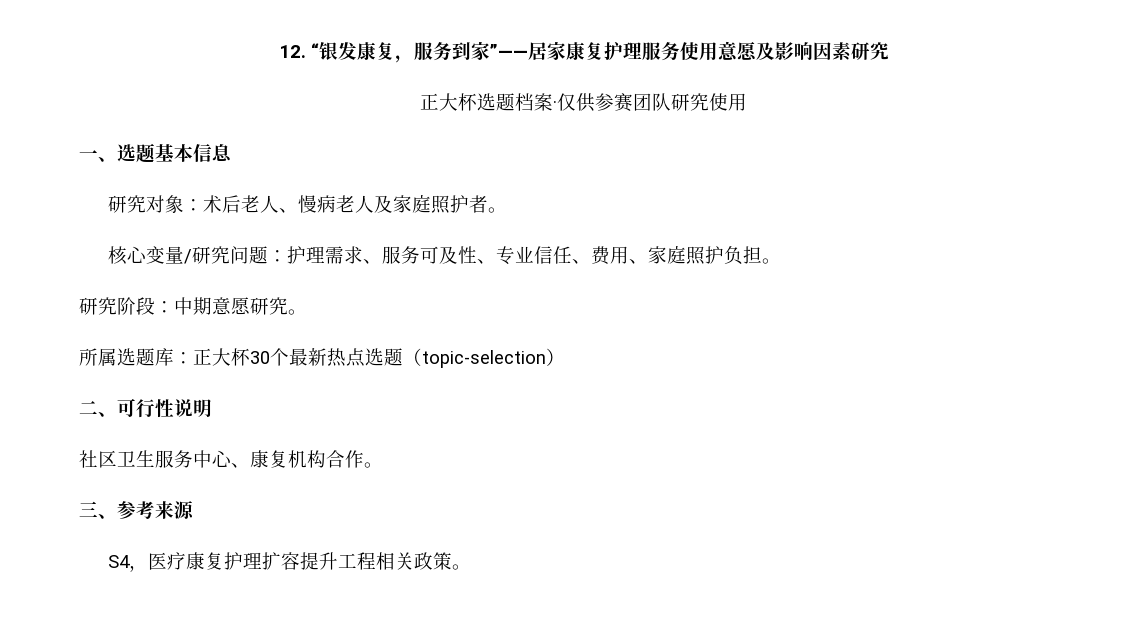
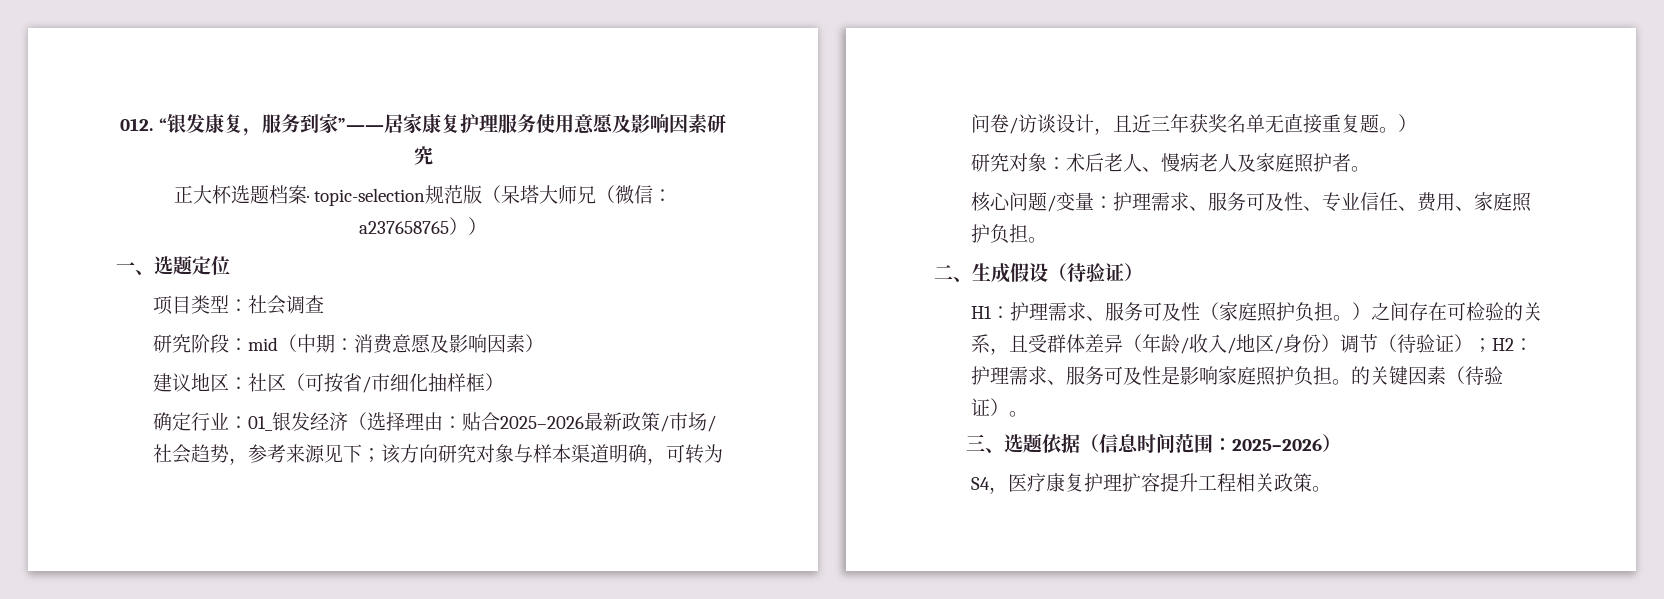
[278,45,306,58] 12. -> [120,118,154,131] 012.
[557,93,747,112] [79,143,232,163] 仅供参赛团队研究使用 // 一、选题基本信息 -> [314,185,673,206] [359,217,487,235] [116,255,230,275] [153,295,325,315] [153,334,545,354] [153,373,505,393] [153,412,717,432] [153,444,724,465] [971,114,1418,135] topic-selection规范版（呆塔大师兄（微信：a237658765）） // 一、选题定位 // 项目类型：社会调查 // 研究阶段：mid（中期：消费意愿及影响因素） // 建议地区：社区（可按省/市细化抽样框） // 确定行业：01_银发经济（选择理由：贴合2025–2026最新政策/市场/社会趋势，参考来源见下；该方向研究对象与样本渠道明确，可转为问卷/访谈设计，且近三年获奖名单无直接重复题。）
[145,246,268,264] 变量/研究问题 -> [1009,192,1095,212] 问题/变量
[79,297,307,315] [79,348,565,368] [79,398,212,418] [79,450,383,468] [79,501,194,519] 研究阶段：中期意愿研究。 // 所属选题库：正大杯30个最新热点选题（topic-selection） // 二、可行性说明 // 社区卫生服务中心、康复机构合作。 // 三、参考来源 -> [934,263,1143,283] [971,302,1543,322] [971,333,1534,355] [971,366,1504,386] [971,398,1029,417] [965,433,1341,453] 二、生成假设（待验证） // H1：护理需求、服务可及性（家庭照护负担。）之间存在可检验的关系，且受群体差异（年龄/收入/地区/身份）调节（待验证）；H2：护理需求、服务可及性是影响家庭照护负担。的关键因素（待验证）。 // 三、选题依据（信息时间范围：2025–2026）

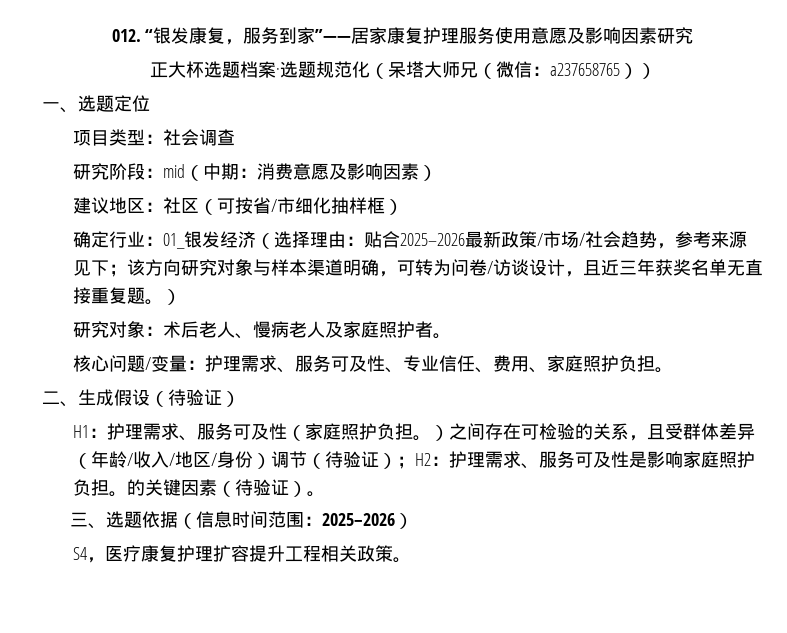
[314,185,483,206] topic-selection规范版 -> [279,61,370,78] 选题规范化

